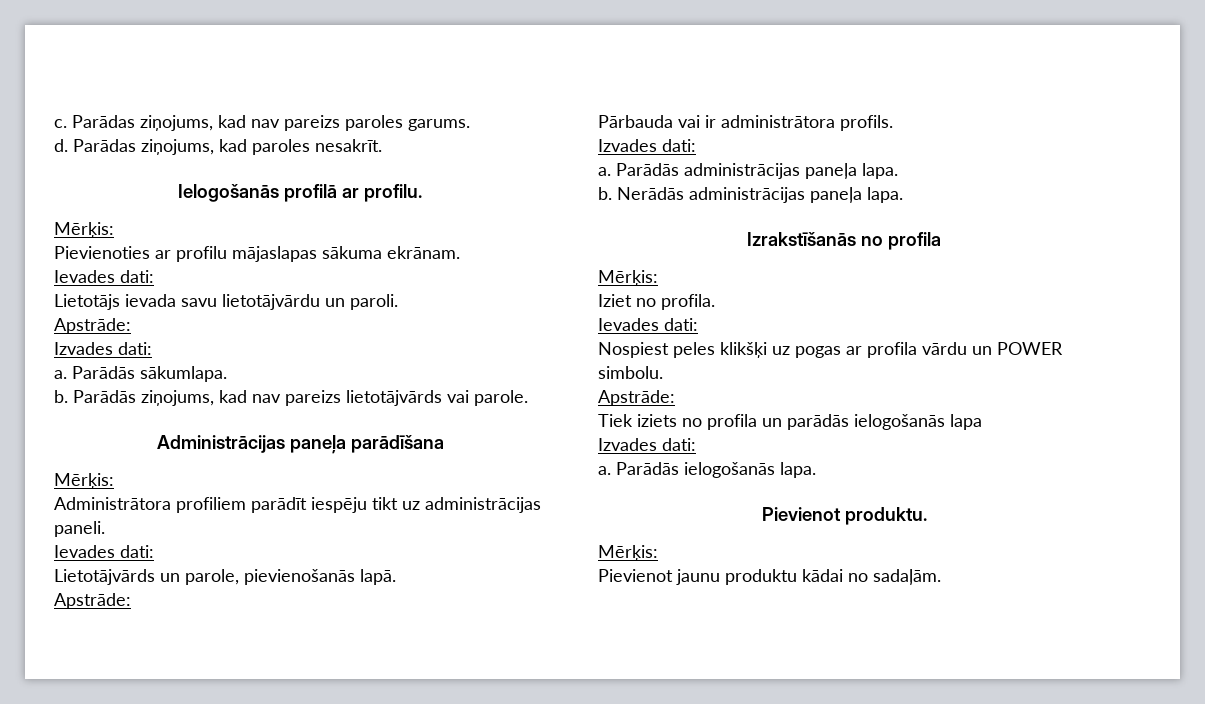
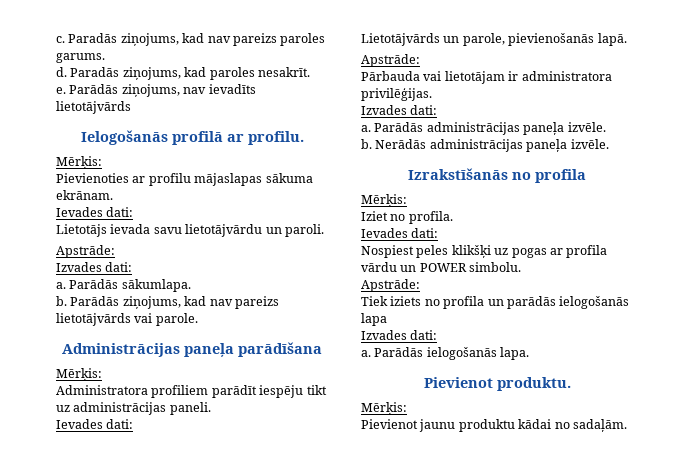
[72,115,135,128] Parādas -> [68,33,118,43] Paradās
[73,139,136,152] Parādas -> [70,67,120,77] Paradās
(382, 145) none -> [56,84,256,97] [56,101,131,114] // e. Parādās ziņojums, nav ievadīts lietotājvārds
[54,497,171,510] Administrātora -> [56,385,148,395] Administratora
[705,115,893,131] ir administrātora profils. -> [444,71,612,84] [361,88,432,101] lietotājam ir administratora privilēģijas.
[862,163,898,179] lapa. -> [567,122,606,132] izvēle.
[867,187,903,203] lapa. -> [570,139,609,149] izvēle.

